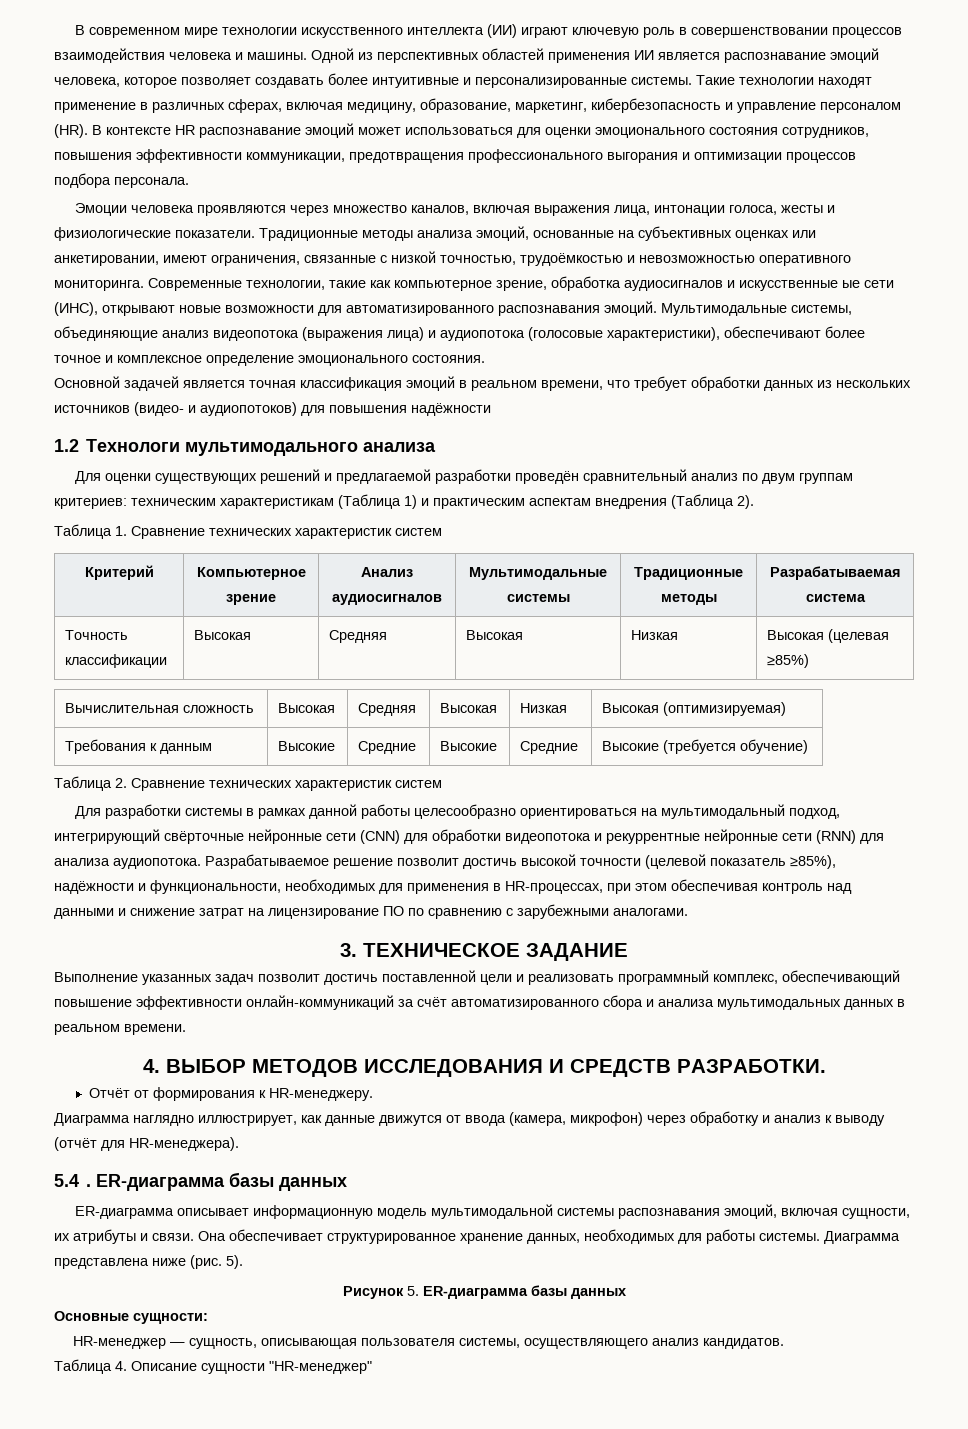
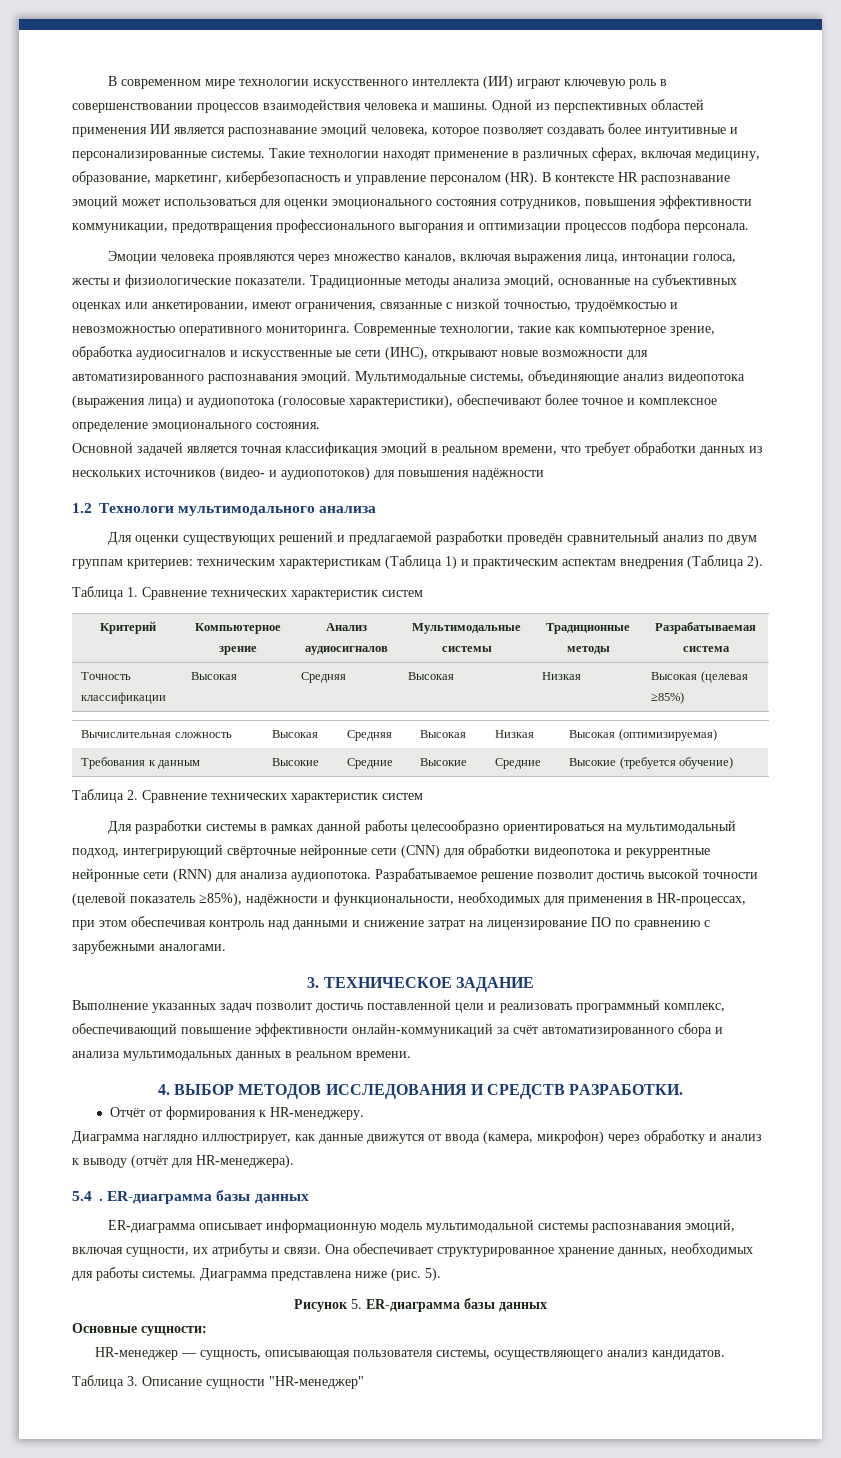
[115,1361,127,1371] 4. -> [127,1376,138,1386] 3.

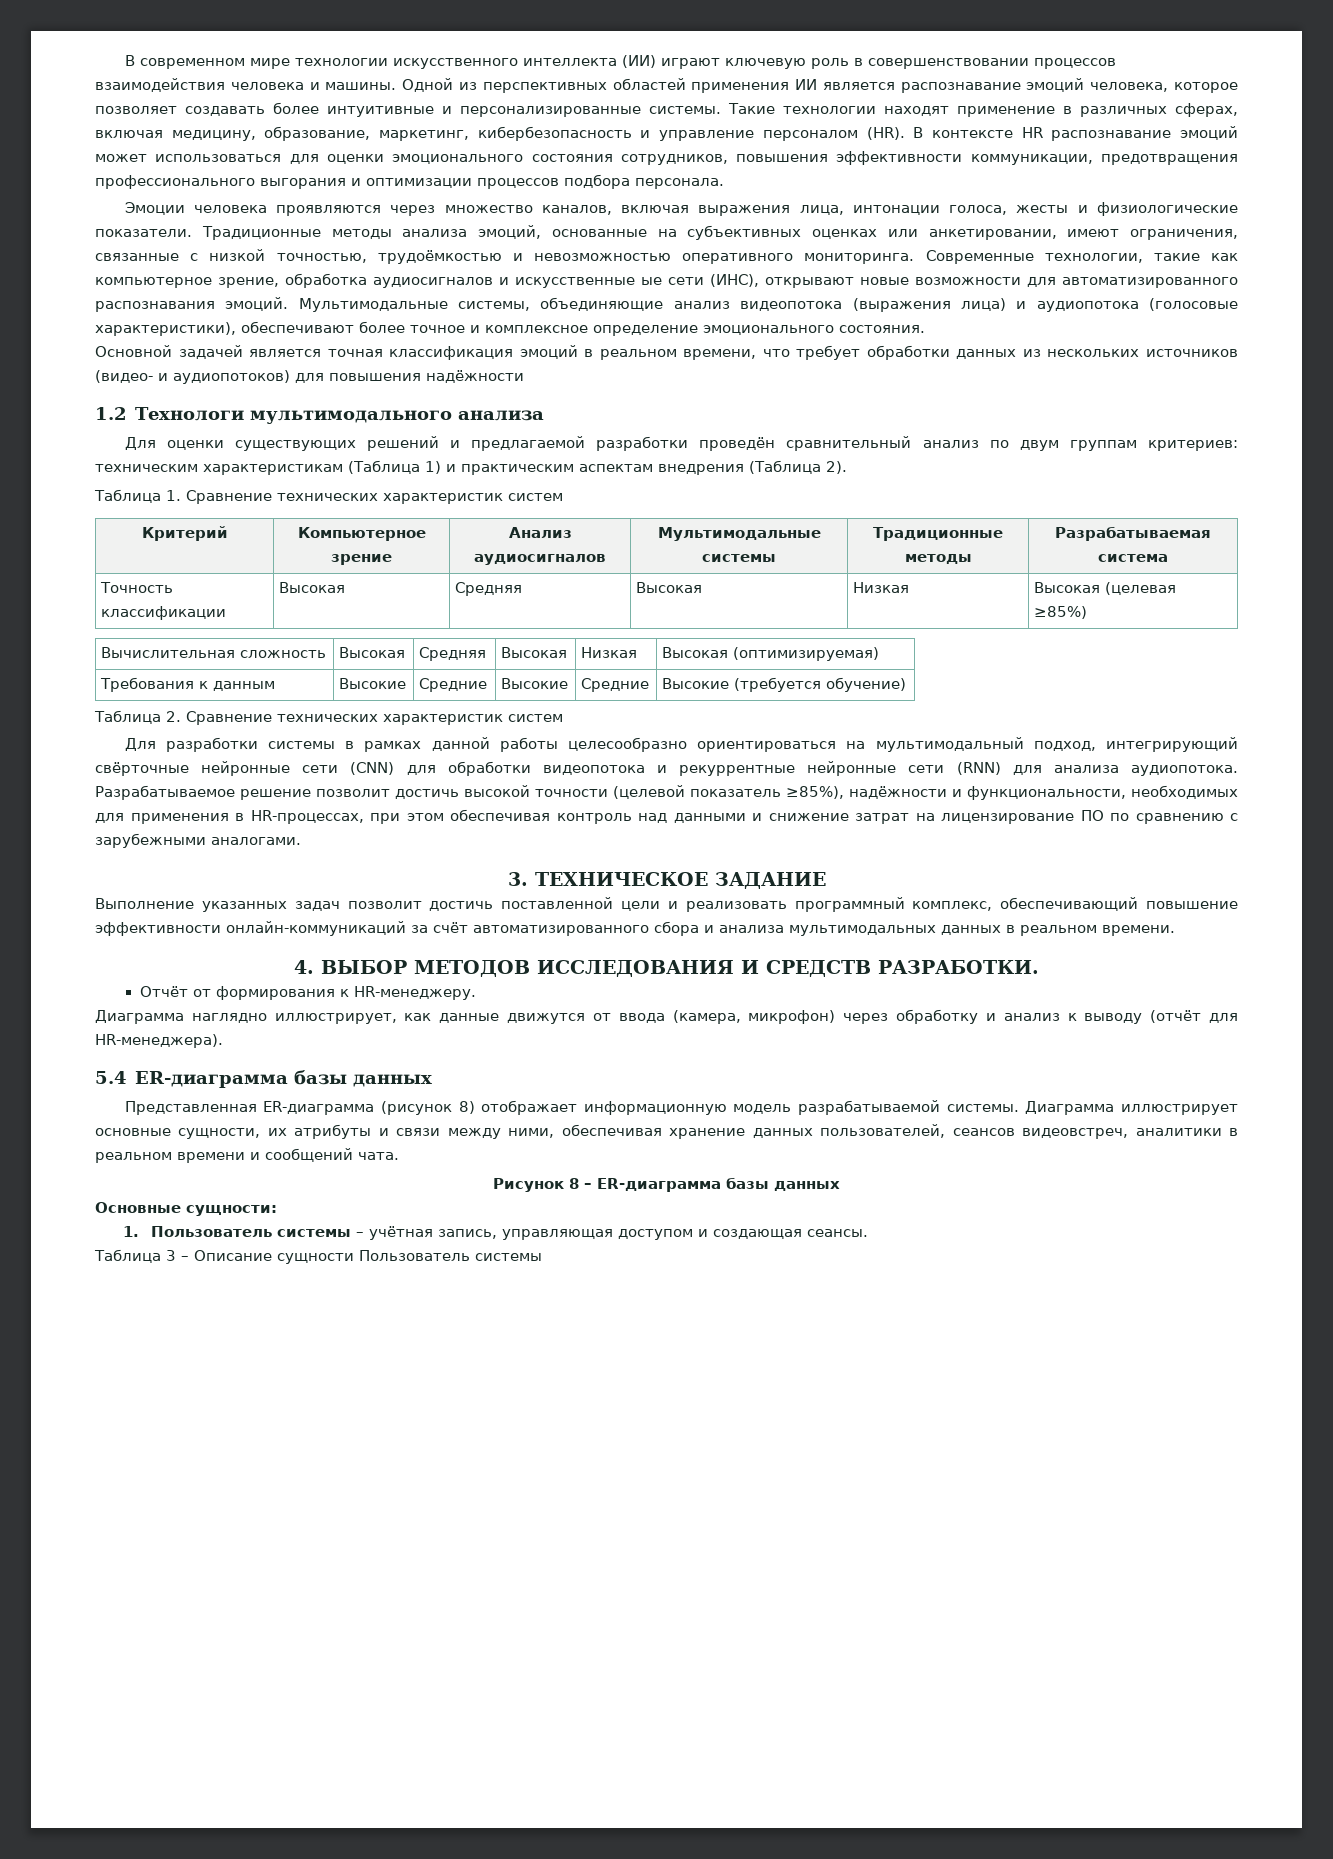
[99,1190,309,1204] [108,1219,736,1233] [72,1243,753,1257] [72,1267,441,1281] . ER-диаграмма базы данных // ER-диаграмма описывает информационную модель мультимодальной системы распознавания эмоций, включая сущности, их атрибуты и связи. Она обеспечивает структурированное хранение данных, необходимых для работы системы. Диаграмма представлена ниже (рис. 5). -> [134,1070,432,1088] [124,1100,1238,1115] [95,1124,1238,1139] [95,1148,399,1163] ER-диаграмма базы данных // Представленная ER-диаграмма (рисунок 8) отображает информационную модель разрабатываемой системы. Диаграмма иллюстрирует основные сущности, их атрибуты и связи между ними, обеспечивая хранение данных пользователей, сеансов видеовстреч, аналитики в реальном времени и сообщений чата.
[351,1299,362,1309] 5. -> [569,1178,592,1189] 8 –
[94,1347,725,1360] [72,1375,364,1389] HR-менеджер — сущность, описывающая пользователя системы, осуществляющего анализ кандидатов. // Таблица 3. Описание сущности "HR-менеджер" -> [123,1226,869,1240] [94,1249,542,1264] 1. Пользователь системы – учётная запись, управляющая доступом и создающая сеансы. // Таблица 3 – Описание сущности Пользователь системы

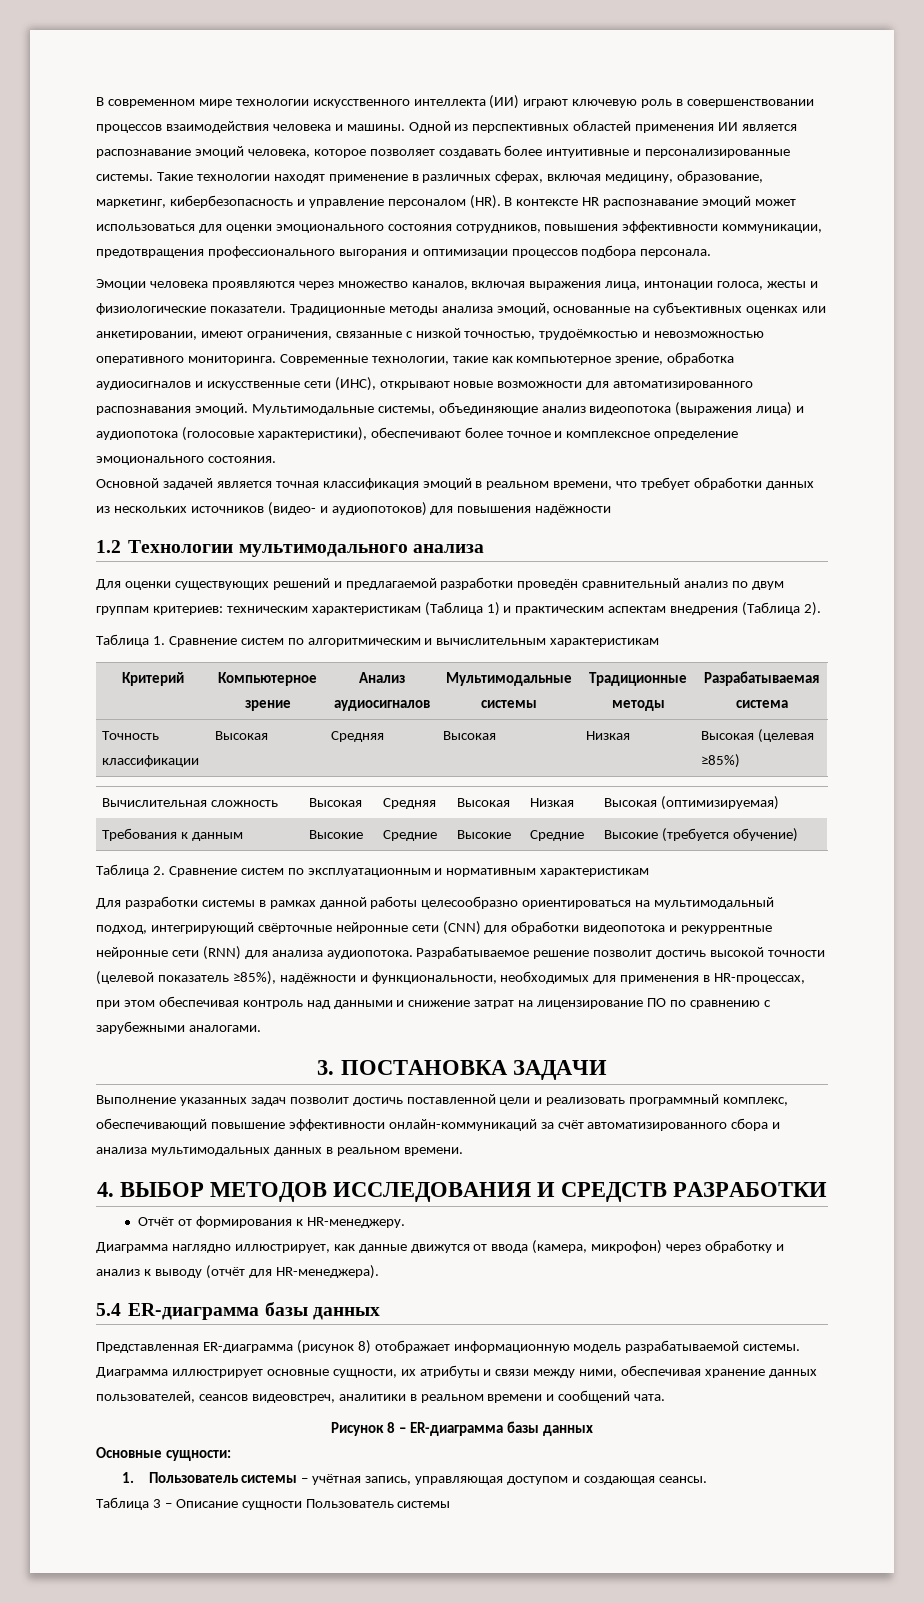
[641,277,662,285] ые -> (300, 385) none
[134,407,244,421] Технологи -> [128,540,234,553] Технологии
[277,493,563,504] технических характеристик систем -> [240,638,660,647] систем по алгоритмическим и вычислительным характеристикам
[277,714,563,725] технических характеристик систем -> [240,868,650,877] систем по эксплуатационным и нормативным характеристикам
[534,872,826,889] ТЕХНИЧЕСКОЕ ЗАДАНИЕ -> [340,1060,607,1080] ПОСТАНОВКА ЗАДАЧИ
[878,960,1039,974] РАЗРАБОТКИ. -> [673,1182,828,1197] РАЗРАБОТКИ

